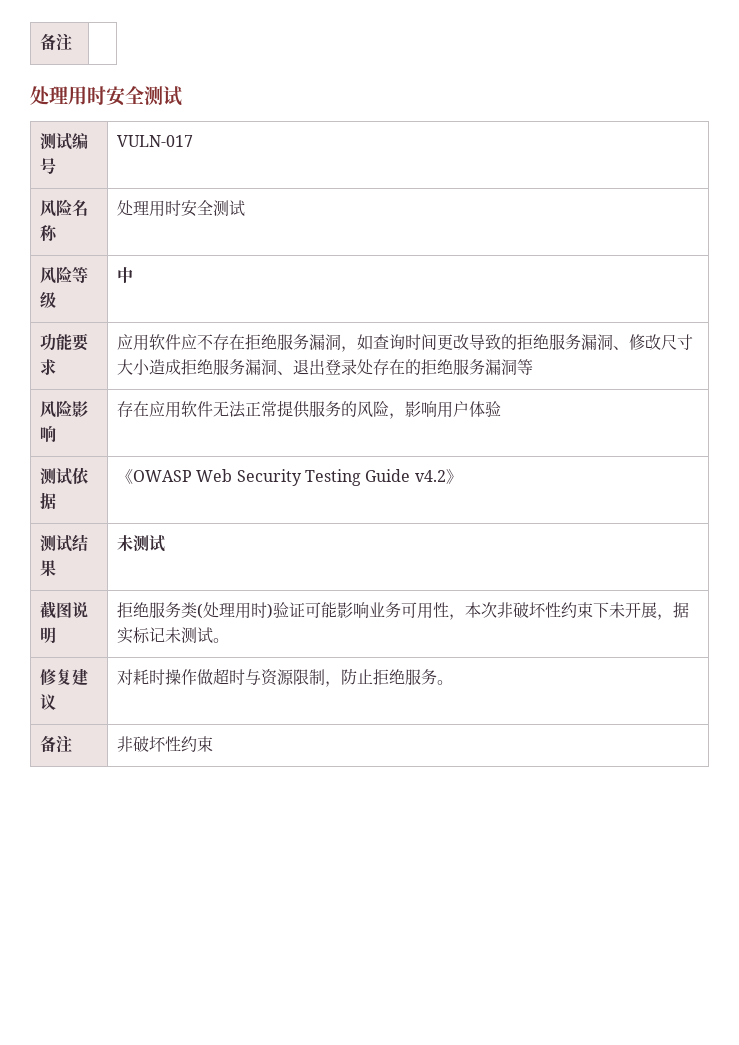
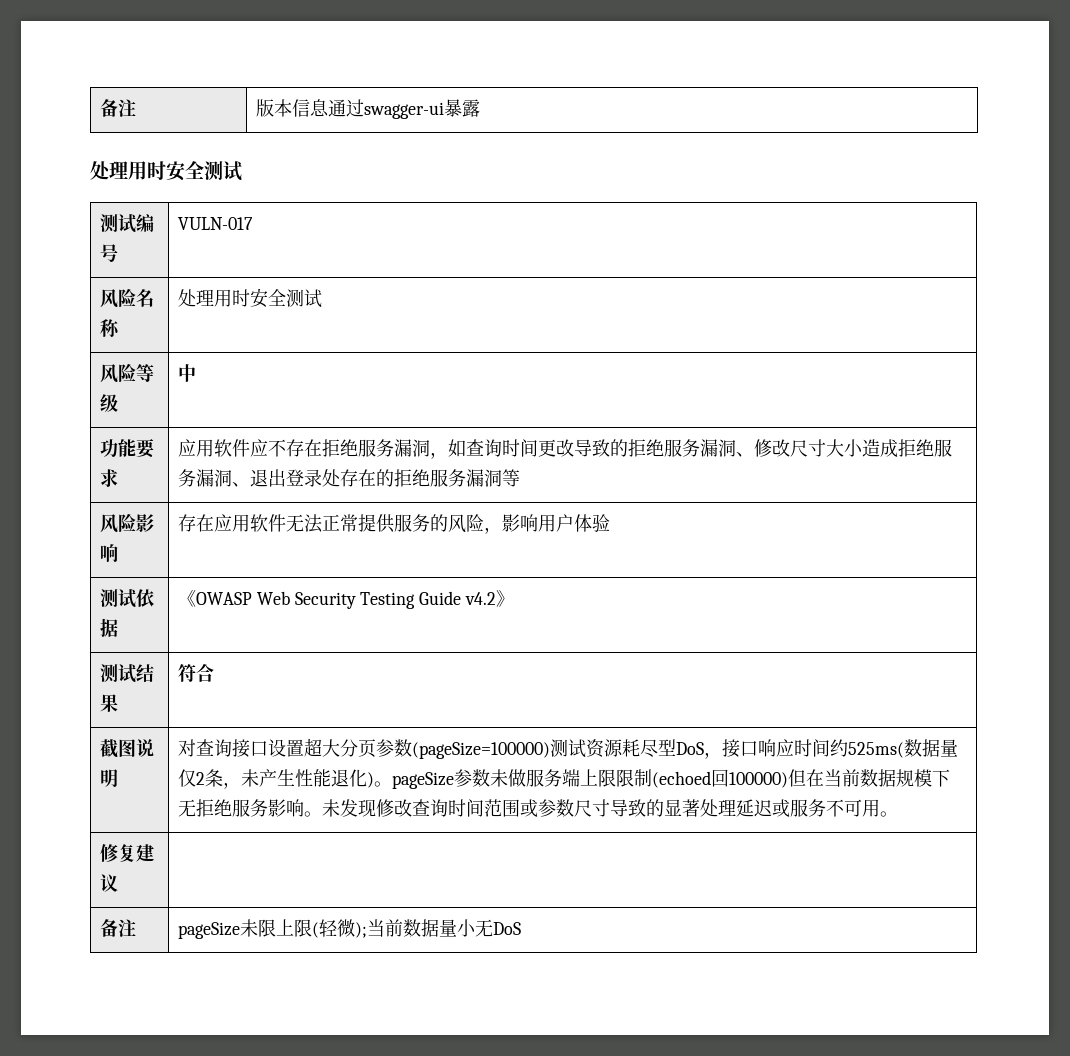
[39,33,72,51] 备注 | -> [99,99,136,117] [255,99,480,119] 备注 | 版本信息通过swagger-ui暴露
[116,535,165,552] 未测试 -> [177,664,214,682] 符合
[116,602,689,620] [116,627,229,644] [39,668,88,686] [39,694,56,710] [116,668,453,687] [39,735,72,753] [116,736,213,752] 拒绝服务类(处理用时)验证可能影响业务可用性，本次非破坏性约束下未开展，据实标记未测试。 // 修复建议 | 对耗时操作做超时与资源限制，防止拒绝服务。 // 备注 | 非破坏性约束 -> [177,738,958,759] [177,769,950,789] [177,799,898,817] [99,844,154,862] [99,874,118,892] [99,919,136,937] [177,919,521,939] 对查询接口设置超大分页参数(pageSize=100000)测试资源耗尽型DoS，接口响应时间约525ms(数据量仅2条，未产生性能退化)。pageSize参数未做服务端上限限制(echoed回100000)但在当前数据规模下无拒绝服务影响。未发现修改查询时间范围或参数尺寸导致的显著处理延迟或服务不可用。 // 修复建议 | // 备注 | pageSize未限上限(轻微);当前数据量小无DoS

